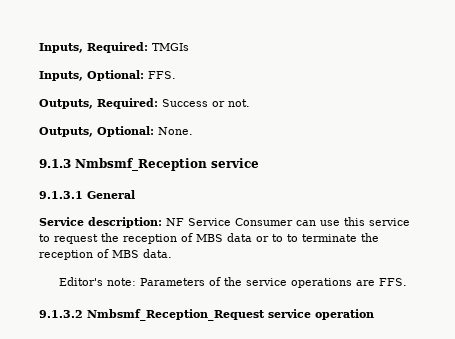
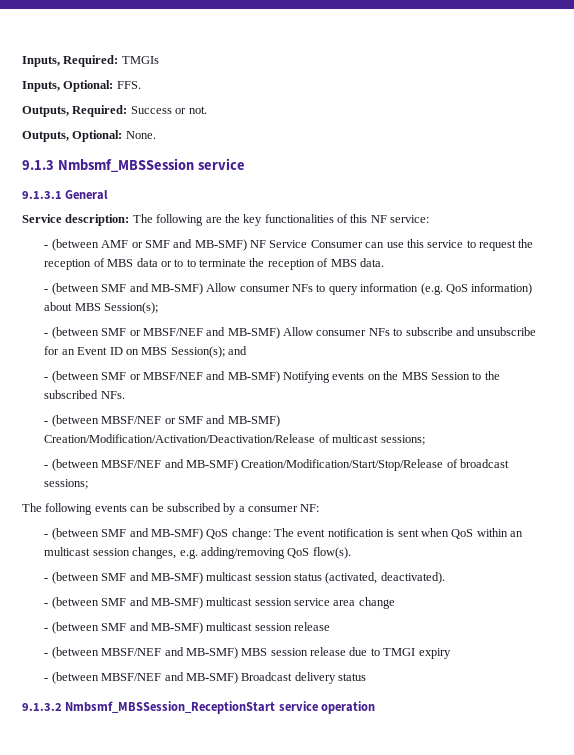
[75,158,207,171] Nmbsmf_Reception -> [57,158,194,172] Nmbsmf_MBSSession
(162, 222) none -> [132,214,430,226] [44,239,247,251] The following are the key functionalities of this NF service: // - (between AMF or SMF and MB-SMF)
[59,277,408,288] Editor's note: Parameters of the service operations are FFS. -> [44,283,533,295] [44,302,159,314] [44,327,537,339] [44,346,248,358] [44,371,500,383] [44,390,125,399] [44,415,280,427] [44,434,425,445] [44,459,510,471] [44,479,89,489] [22,503,320,515] [44,528,524,540] [44,547,351,559] [44,572,445,584] [44,597,395,609] [44,622,331,634] [44,647,451,659] [44,672,367,684] - (between SMF and MB-SMF) Allow consumer NFs to query information (e.g. QoS information) about MBS Session(s); // - (between SMF or MBSF/NEF and MB-SMF) Allow consumer NFs to subscribe and unsubscribe for an Event ID on MBS Session(s); and // - (between SMF or MBSF/NEF and MB-SMF) Notifying events on the MBS Session to the subscribed NFs. // - (between MBSF/NEF or SMF and MB-SMF) Creation/Modification/Activation/Deactivation/Release of multicast sessions; // - (between MBSF/NEF and MB-SMF) Creation/Modification/Start/Stop/Release of broadcast sessions; // The following events can be subscribed by a consumer NF: // - (between SMF and MB-SMF) QoS change: The event notification is sent when QoS within an multicast session changes, e.g. adding/removing QoS flow(s). // - (between SMF and MB-SMF) multicast session status (activated, deactivated). // - (between SMF and MB-SMF) multicast session service area change // - (between SMF and MB-SMF) multicast session release // - (between MBSF/NEF and MB-SMF) MBS session release due to TMGI expiry // - (between MBSF/NEF and MB-SMF) Broadcast delivery status
[87,309,265,321] Nmbsmf_Reception_Request -> [65,701,276,714] Nmbsmf_MBSSession_ReceptionStart

